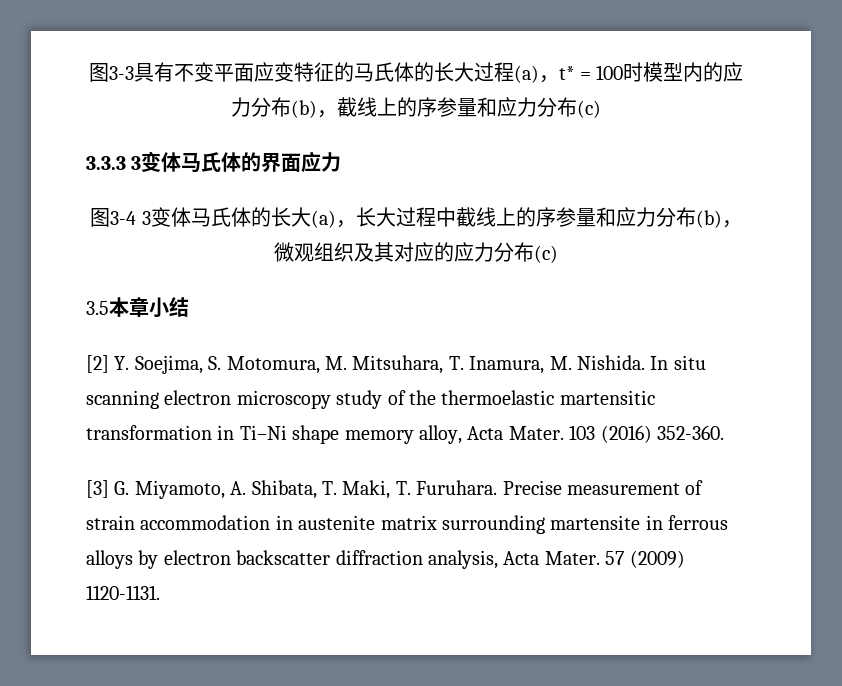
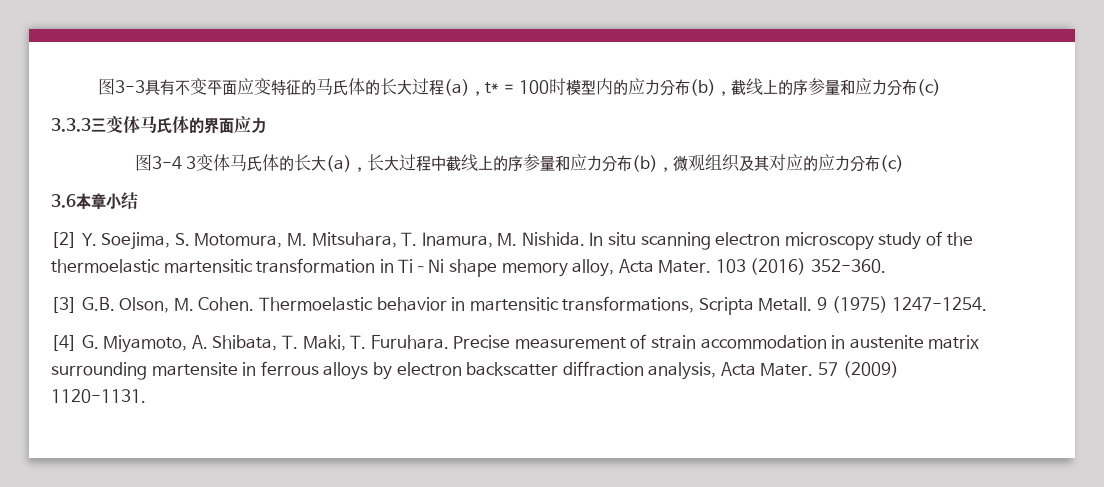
[131,156,142,170] 3 -> [91,118,106,132] 三
[86,301,109,315] 3.5 -> [51,194,76,208] 3.6
(109, 489) none -> [81,296,988,315] [51,335,77,351] G.B. Olson, M. Cohen. Thermoelastic behavior in martensitic transformations, Scripta Metall. 9 (1975) 1247-1254. // [4]

